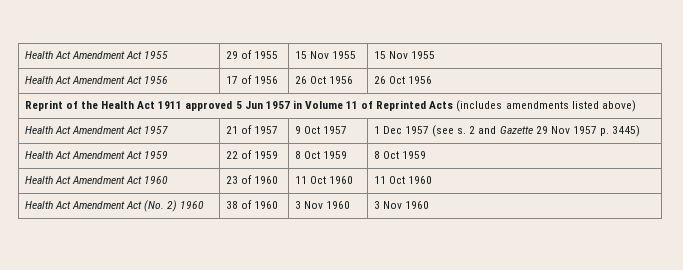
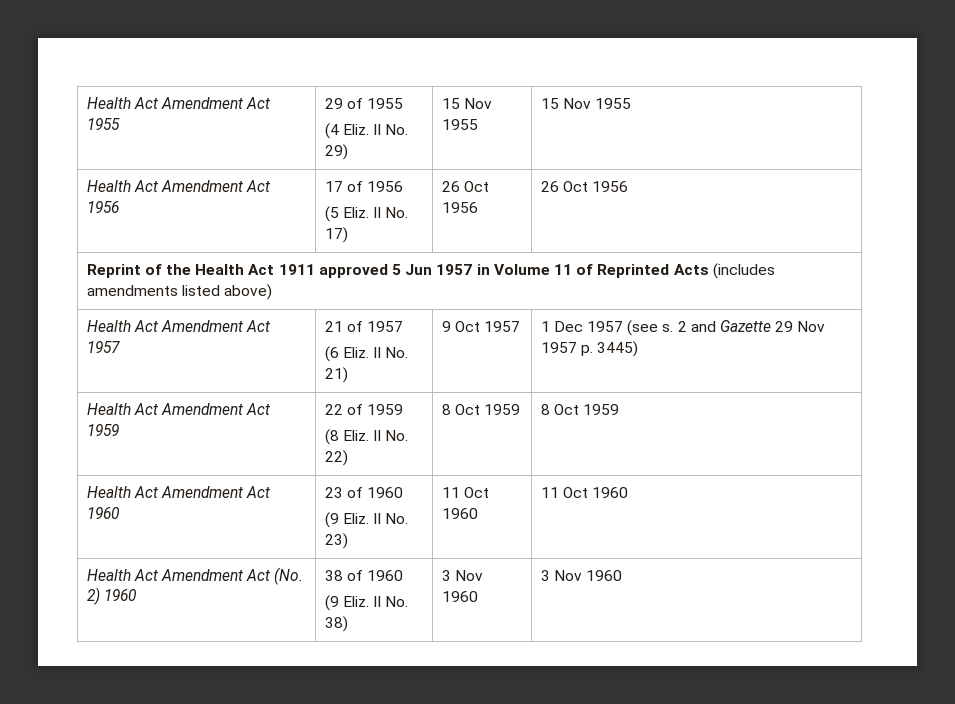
(279, 55) none -> [324,123,409,139] [324,144,348,160] // (4 Eliz. II No. 29)
(279, 80) none -> [324,206,409,222] [324,227,348,243] // (5 Eliz. II No. 17)
(279, 130) none -> [324,346,409,362] [324,367,348,383] // (6 Eliz. II No. 21)
(279, 155) none -> [324,429,409,445] [324,450,348,466] // (8 Eliz. II No. 22)
(279, 180) none -> [324,512,409,528] [324,533,348,549] // (9 Eliz. II No. 23)
(279, 205) none -> [324,595,409,611] [324,616,348,632] // (9 Eliz. II No. 38)

